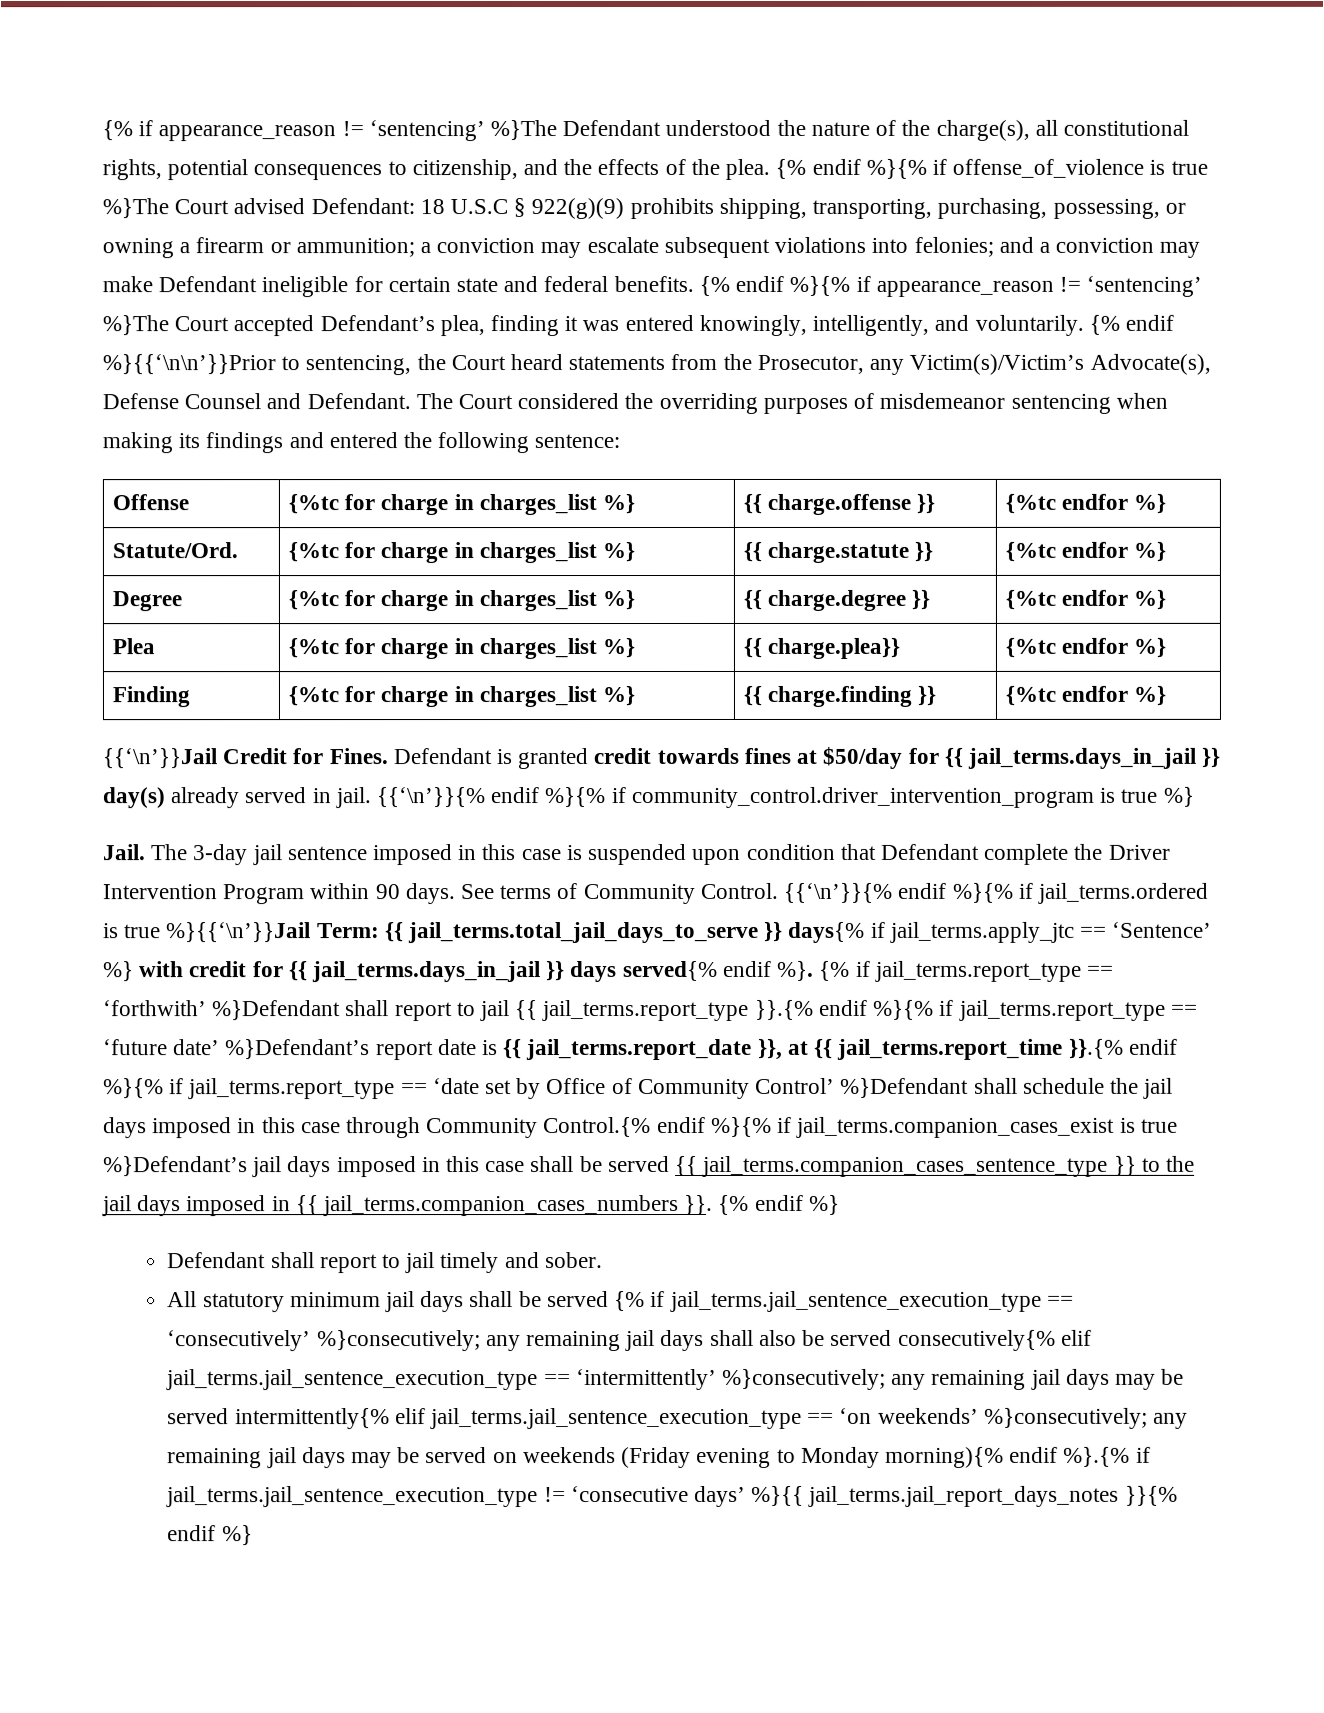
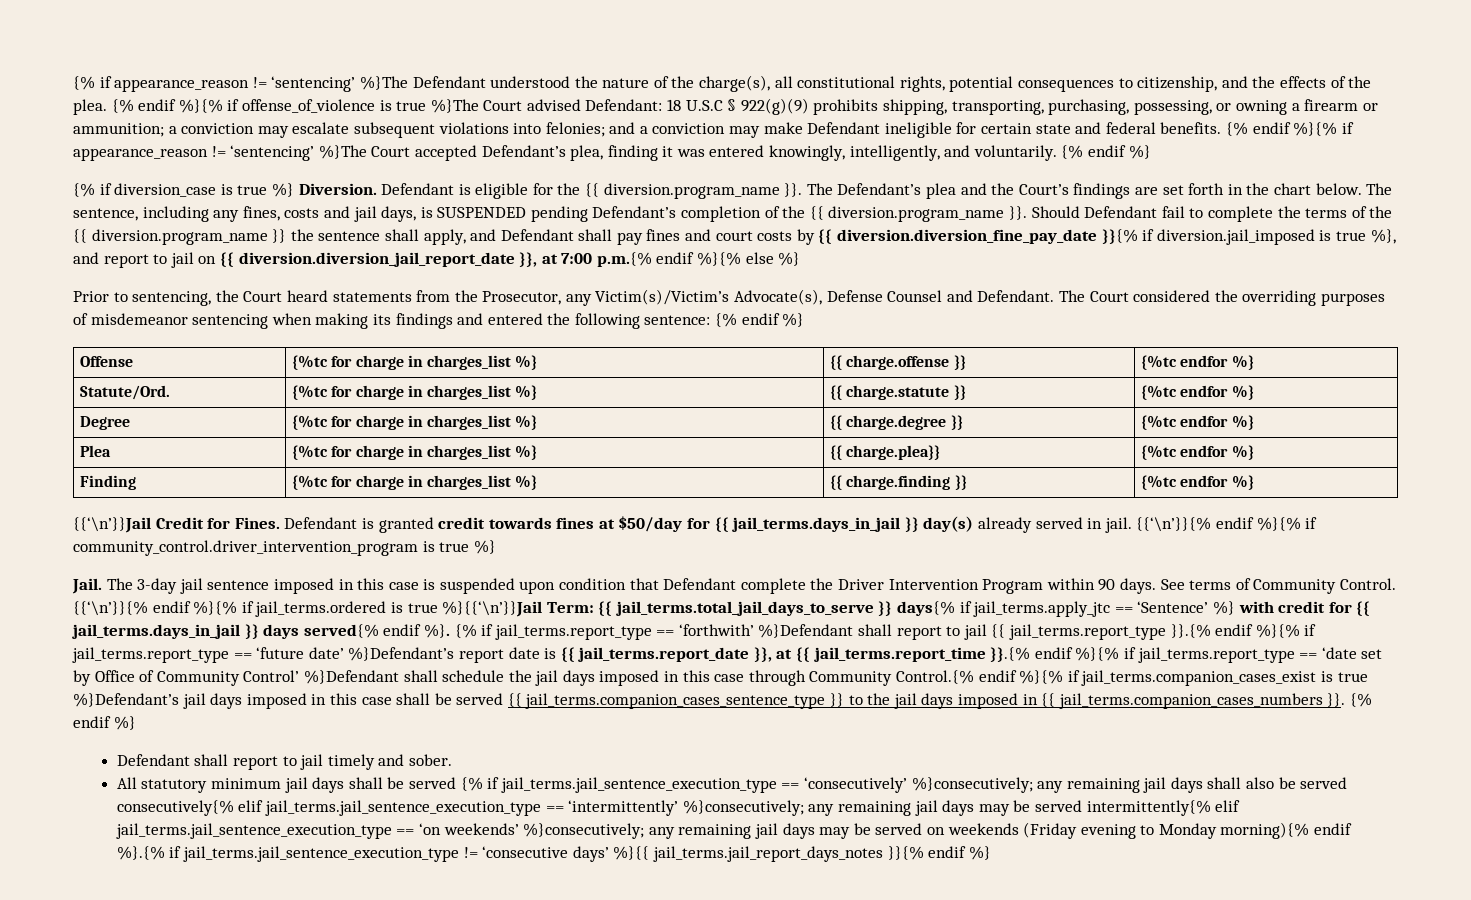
[102,354,276,375] %}{{‘\n\n’}}Prior -> [1128,145,1151,159] [73,183,1393,199] [73,206,1393,222] [73,229,1396,245] [73,252,801,268] [73,291,109,302] %} // {% if diversion_case is true %} Diversion. Defendant is eligible for the {{ diversion.program_name }}. The Defendant’s plea and the Court’s findings are set forth in the chart below. The sentence, including any fines, costs and jail days, is SUSPENDED pending Defendant’s completion of the {{ diversion.program_name }}. Should Defendant fail to complete the terms of the {{ diversion.program_name }} the sentence shall apply, and Defendant shall pay fines and court costs by {{ diversion.diversion_fine_pay_date }}{% if diversion.jail_imposed is true %}, and report to jail on {{ diversion.diversion_jail_report_date }}, at 7:00 p.m.{% endif %}{% else %} // Prior
(621, 441) none -> [715,313,805,327] {% endif %}

